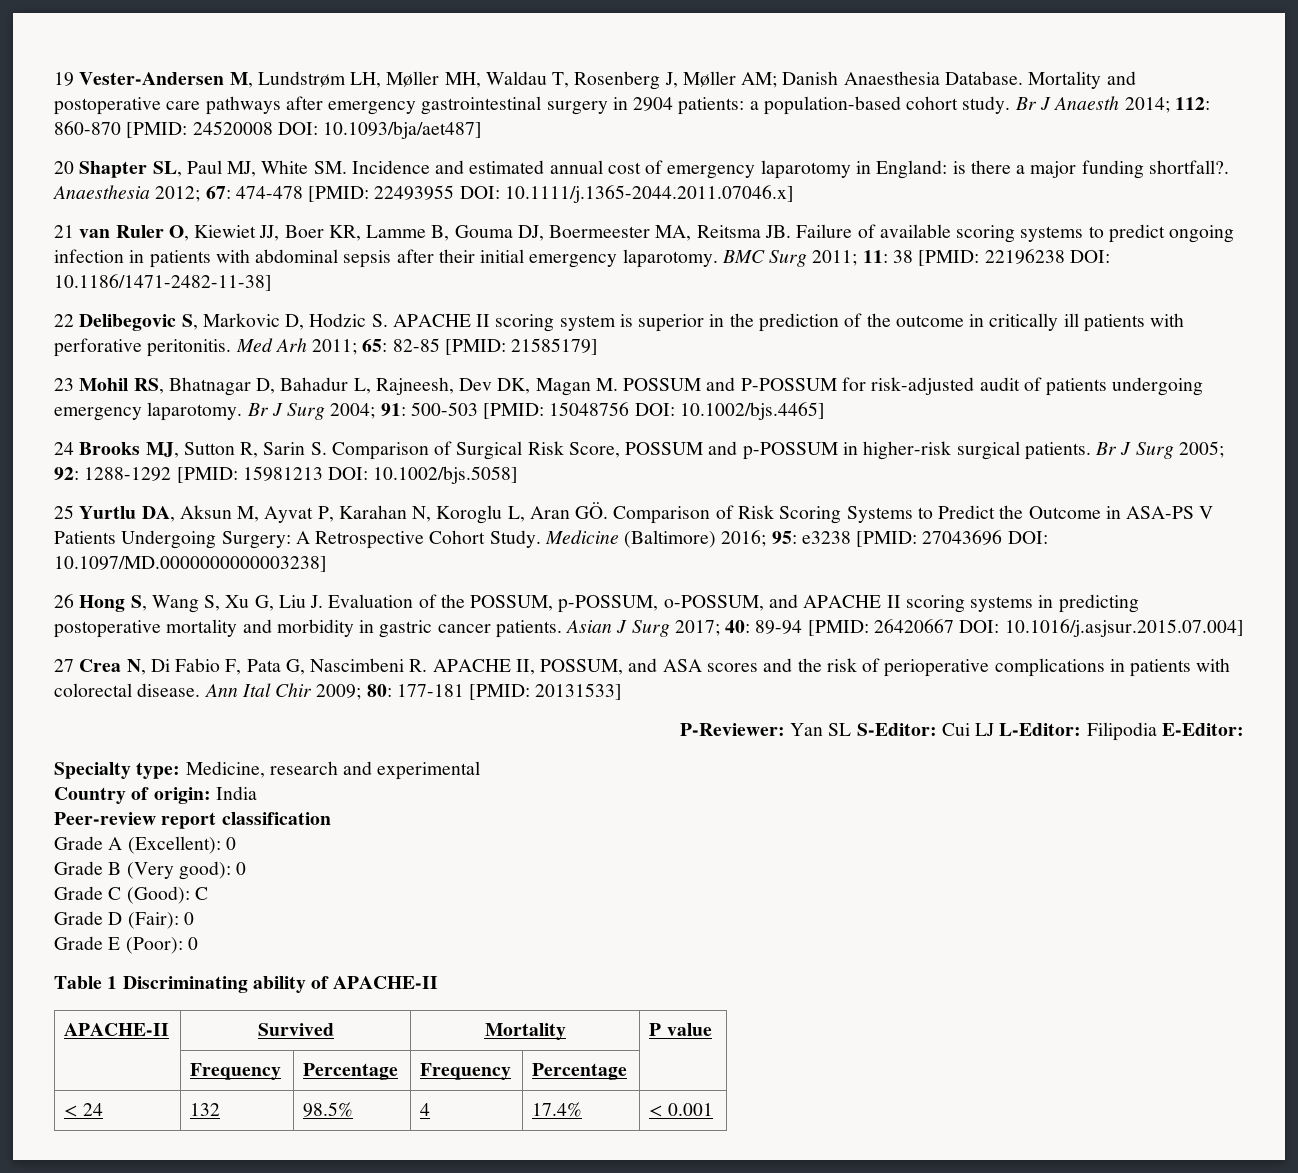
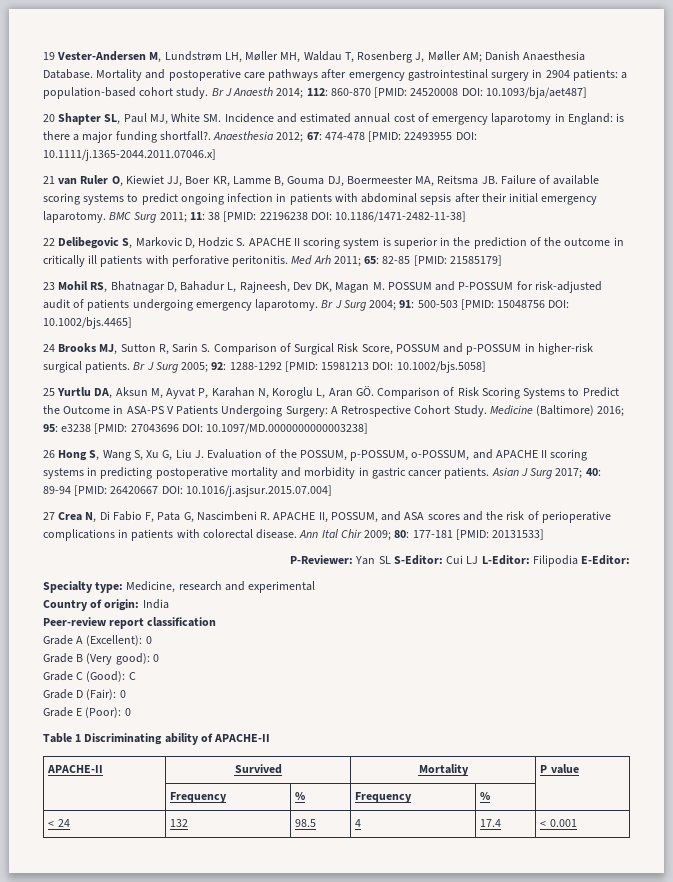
[303,1063,399,1080] [420,1063,512,1080] [532,1063,628,1080] Percentage | Frequency | Percentage -> [295,792,306,800] [355,792,413,803] [480,792,491,800] % | Frequency | %
[303,1102,354,1117] 98.5% -> [295,819,317,827] 98.5
[532,1102,583,1117] 17.4% -> [480,819,502,827] 17.4

